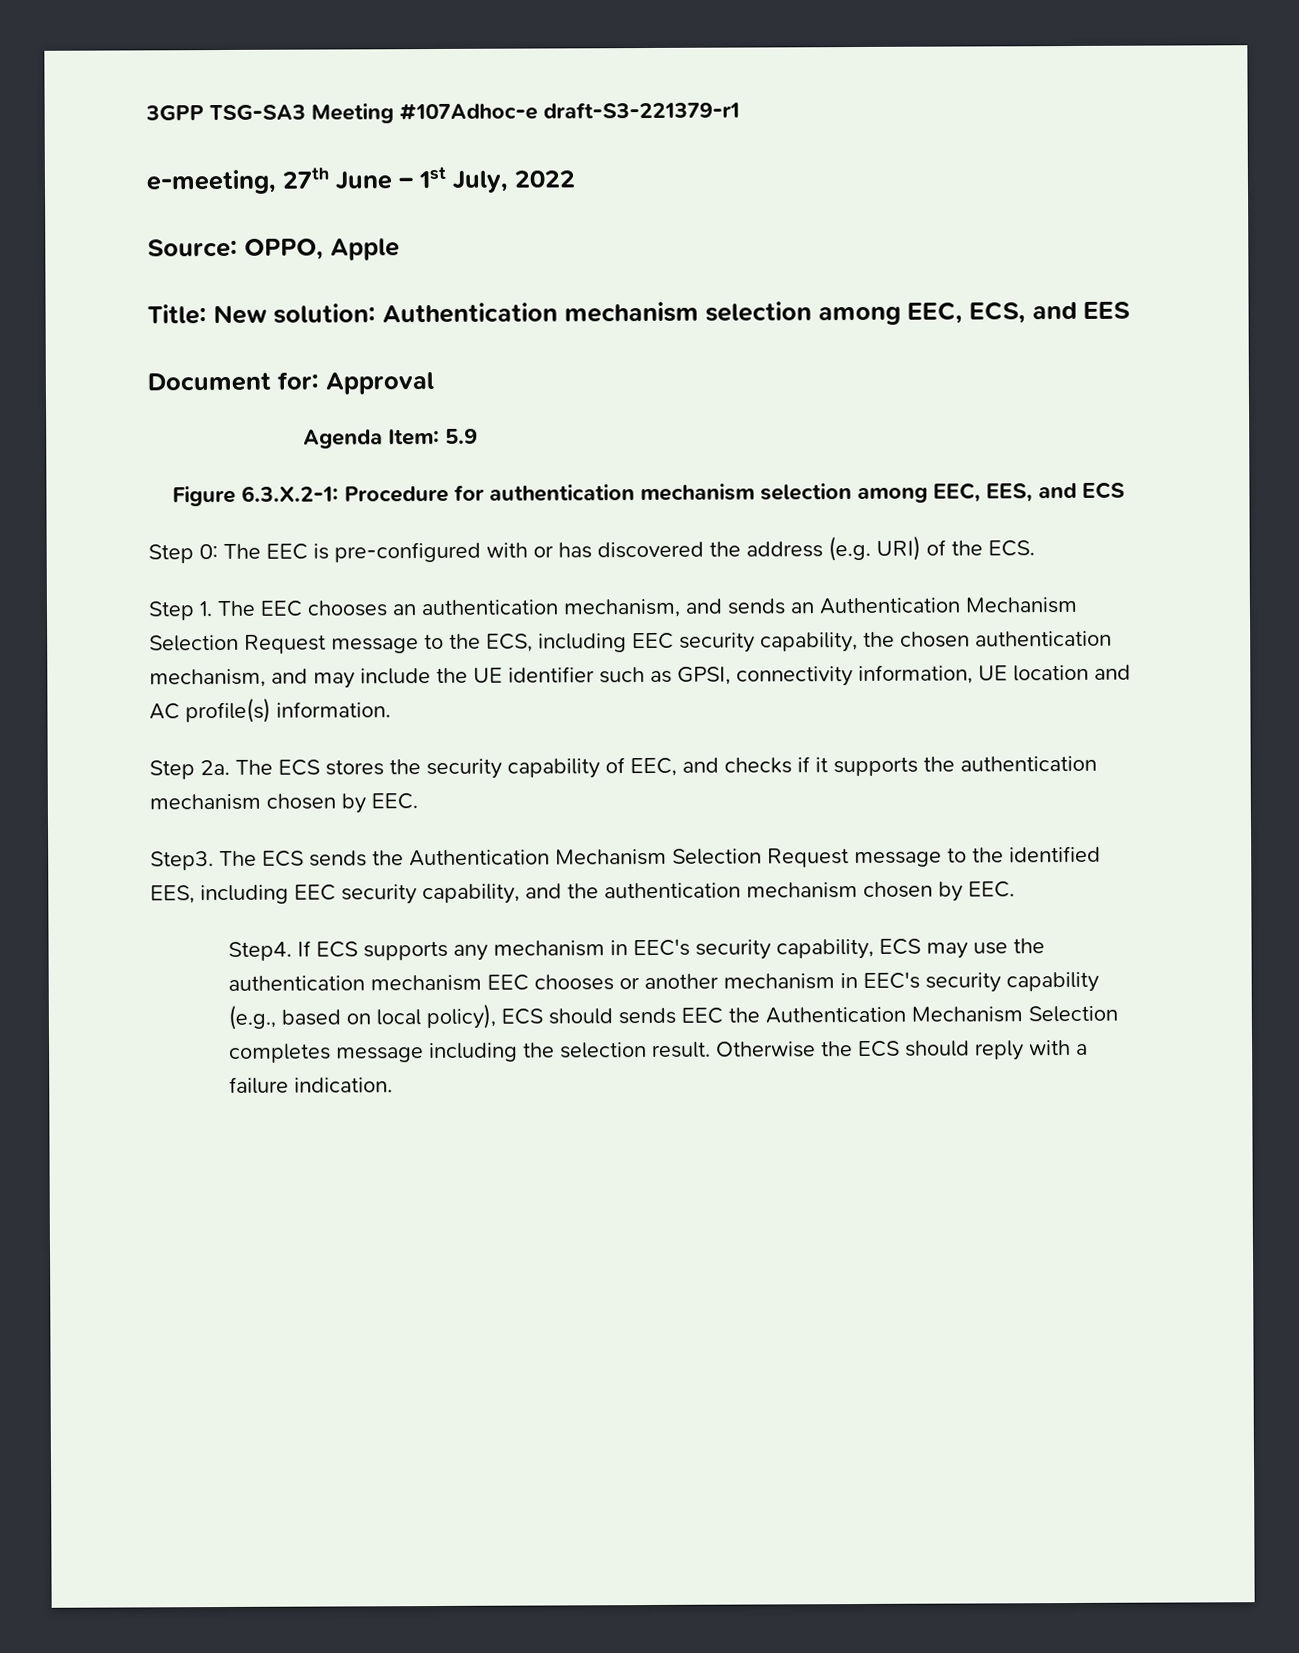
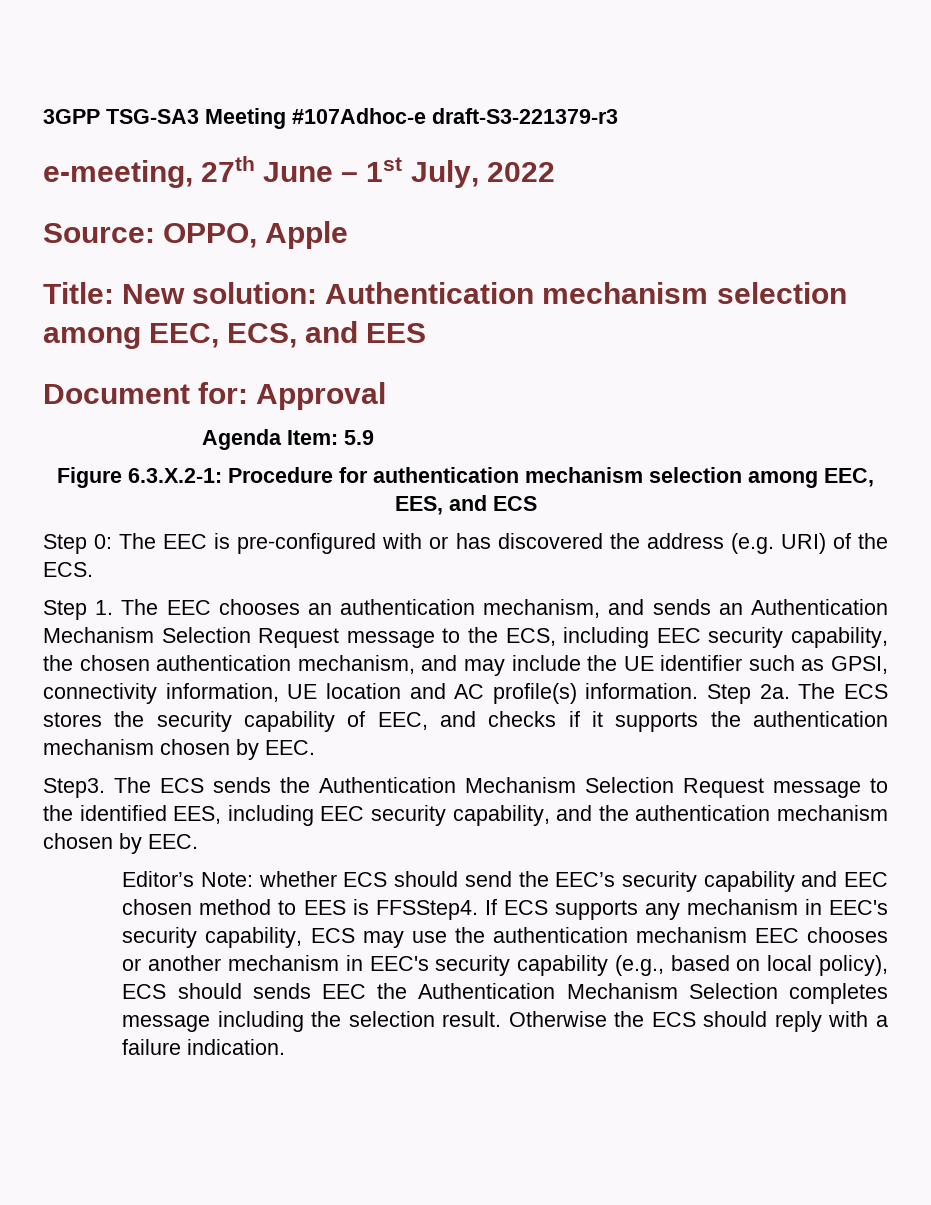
[543,101,740,119] draft-S3-221379-r1 -> [432,108,618,124] draft-S3-221379-r3
(391, 709) // -> (699, 691) none
[227,941,292,961] Step4. -> [122,871,888,892] [122,899,478,920] Editor’s Note: whether ECS should send the EEC’s security capability and EEC chosen method to EES is FFSStep4.

